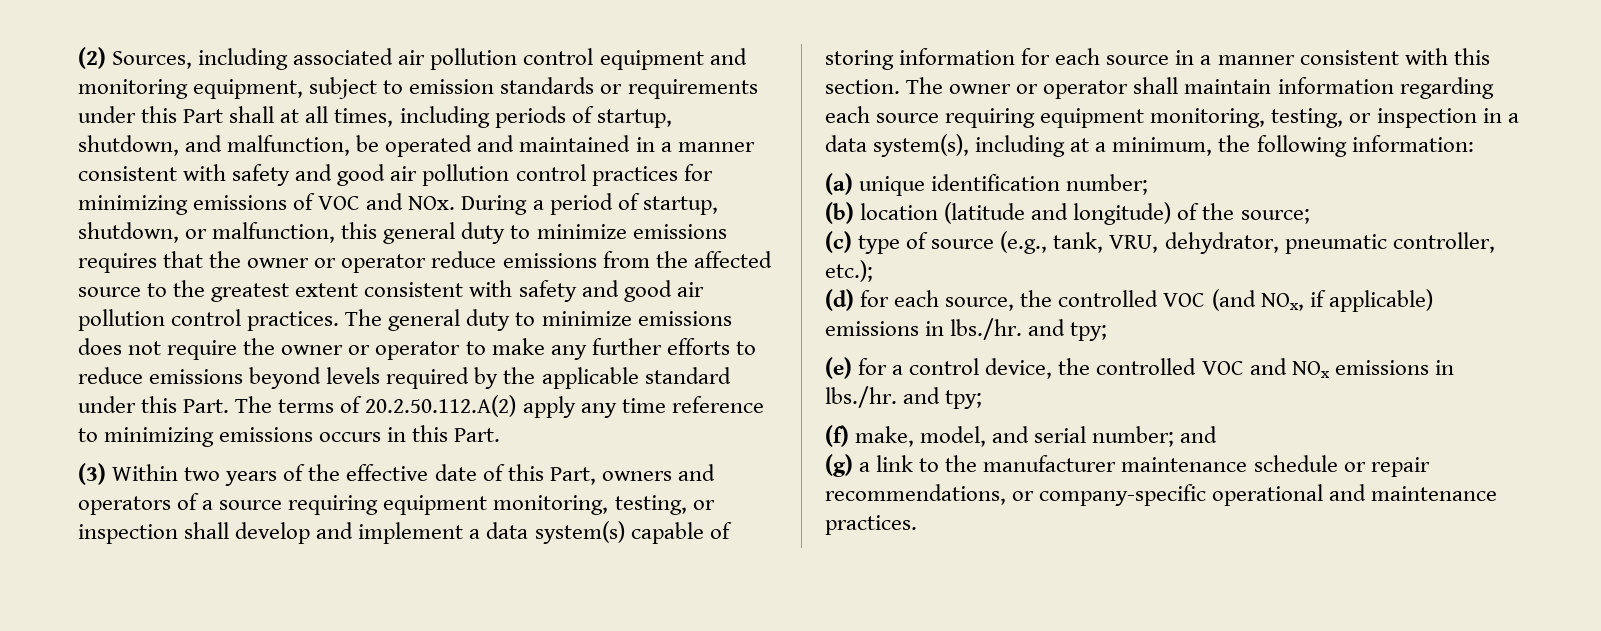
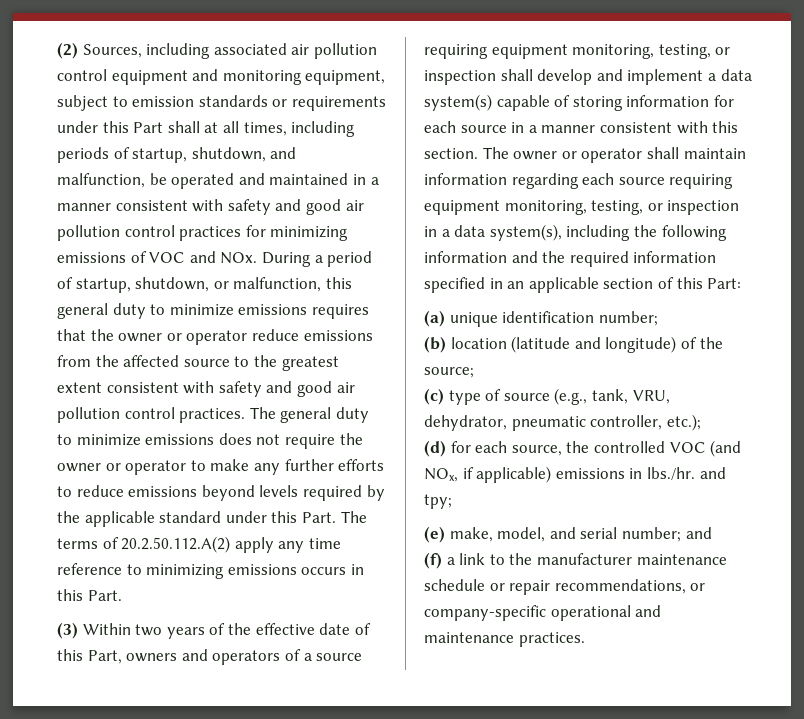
[1070,135,1474,157] at a minimum, the following information: -> [633,225,727,241] [424,251,717,267] [424,277,742,293] the following information and the required information specified in an applicable section of this Part:
[858,358,1454,379] [825,386,983,409] [825,425,849,447] for a control device, the controlled VOC and NOx emissions in lbs./hr. and tpy; // (f) -> (445, 534) none
[825,454,853,477] (g) -> [424,552,442,569] (f)

